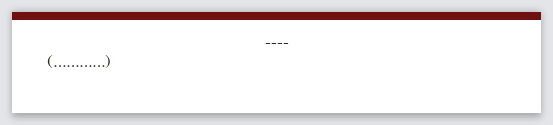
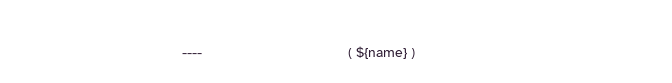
[47,55,111,68] (…………) -> [348,46,415,59] ( ${name} )

